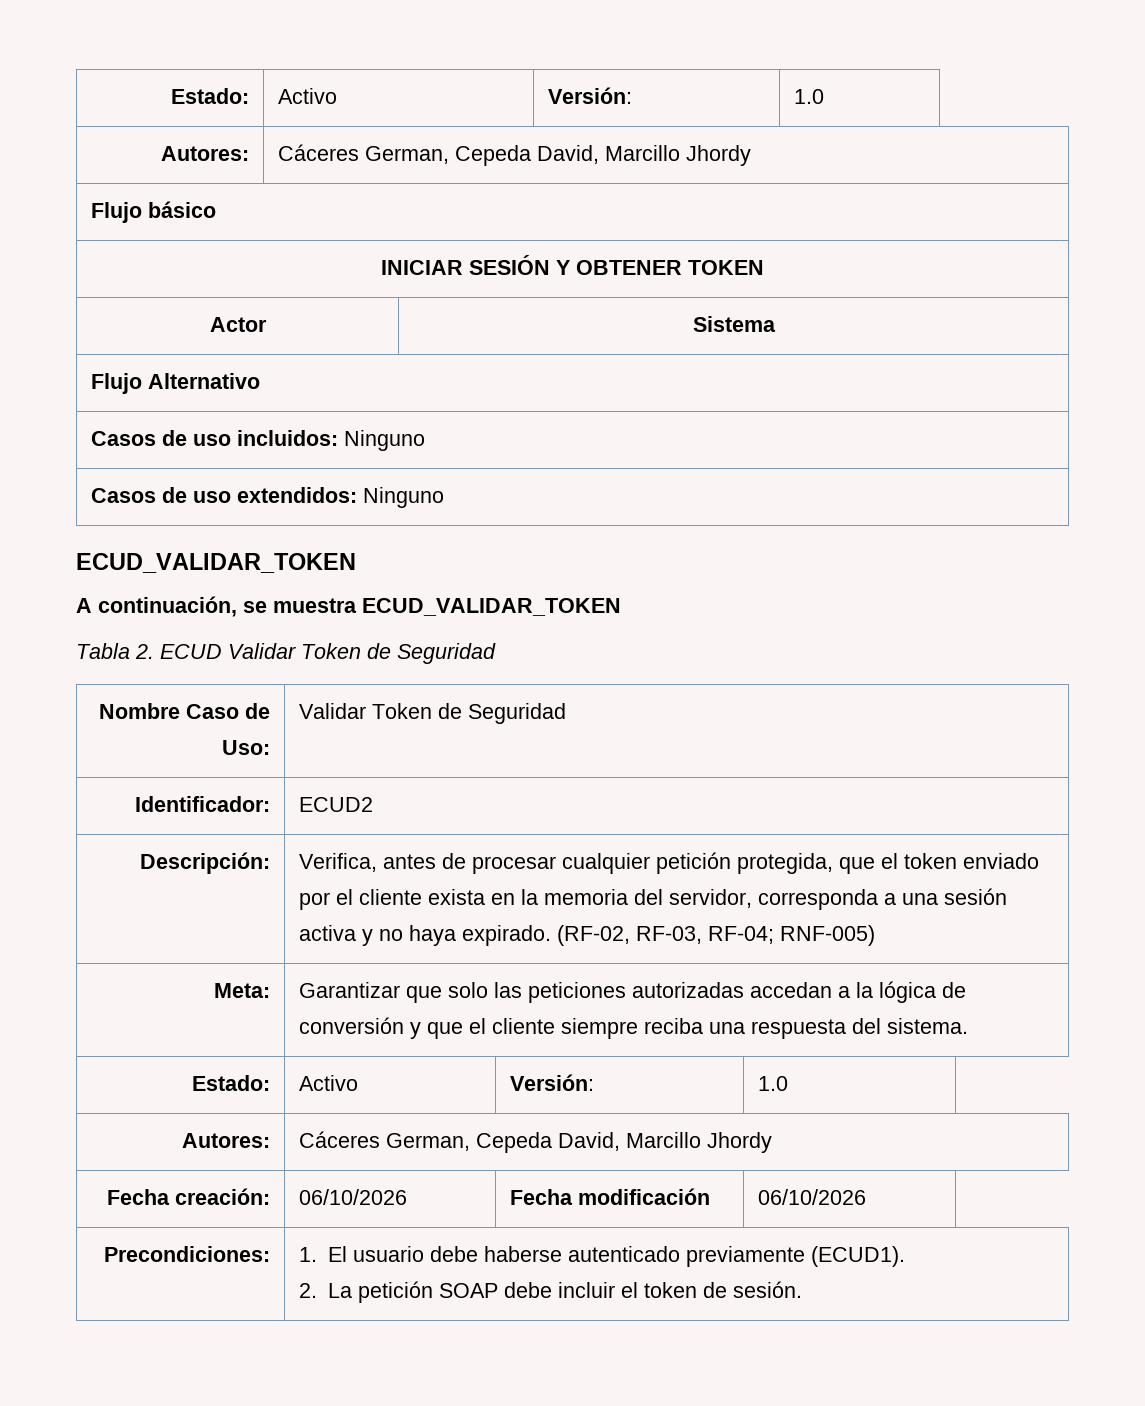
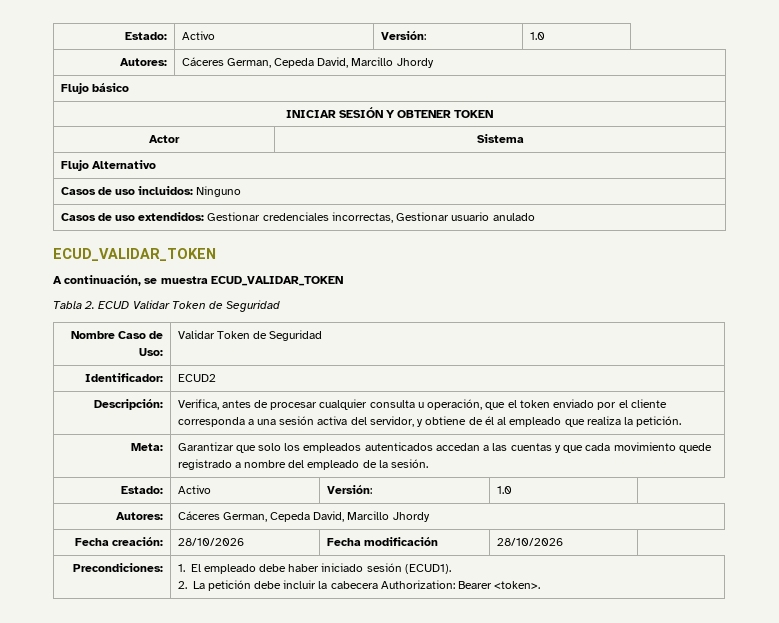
[362,487,444,508] Ninguno -> [207,212,535,223] Gestionar credenciales incorrectas, Gestionar usuario anulado
[655,852,833,874] petición protegida, -> [369,399,483,410] consulta u operación,
[427,889,752,908] exista en la memoria del servidor, -> (667, 403) none
[361,925,875,946] [214,983,271,998] [298,981,966,1003] [298,1017,968,1039] y no haya expirado. (RF-02, RF-03, RF-04; RNF-005) // Meta: | Garantizar que solo las peticiones autorizadas accedan a la lógica de conversión y que el cliente siempre reciba una respuesta del sistema. -> [350,416,682,427] [131,443,164,451] [177,442,712,453] [177,459,429,470] del servidor, y obtiene de él al empleado que realiza la petición. // Meta: | Garantizar que solo los empleados autenticados accedan a las cuentas y que cada movimiento quede registrado a nombre del empleado de la sesión.
[298,1189,407,1205] 06/10/2026 -> [177,538,244,546] 28/10/2026
[757,1189,866,1205] 06/10/2026 -> [496,538,563,546] 28/10/2026
[352,1246,805,1267] usuario debe haberse autenticado previamente -> [203,563,402,574] empleado debe haber iniciado sesión
[438,1283,498,1298] SOAP -> (251, 585) none
[620,1281,802,1298] el token de sesión. -> [318,580,541,589] la cabecera Authorization: Bearer <token>.

